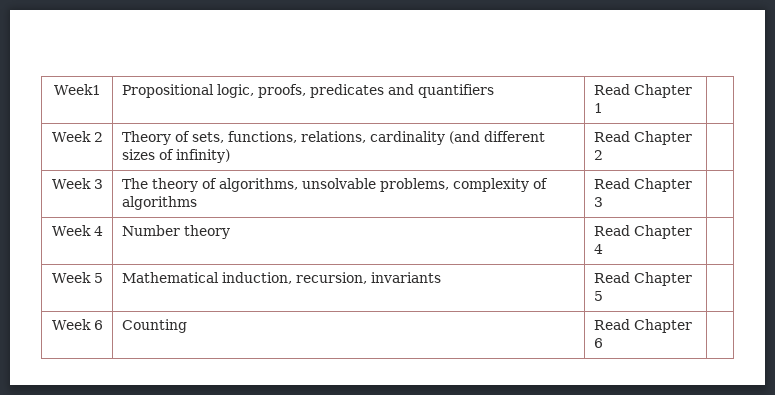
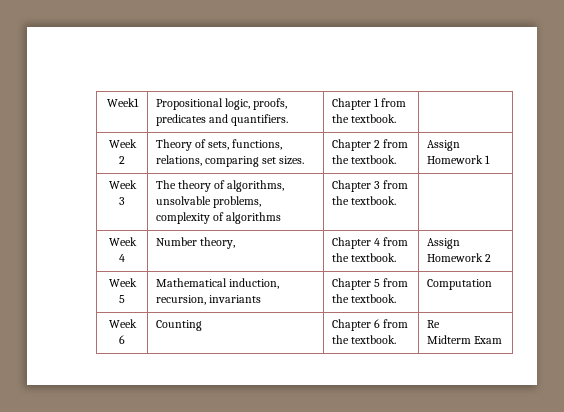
[417,84,494,98] [593,84,630,95] quantifiers | Read -> [230,114,288,126] quantifiers. |
(603, 108) none -> [380,98,406,107] [331,114,396,123] from the textbook.
[369,131,545,145] [121,149,230,163] [593,131,692,145] [593,150,603,160] cardinality (and different sizes of infinity) | Read Chapter 2 | -> [204,156,305,167] [331,139,408,151] [331,155,396,164] [426,140,460,151] [426,155,490,164] comparing set sizes. | Chapter 2 from the textbook. | Assign Homework 1
[593,178,630,189] Read -> (281, 218) none
(603, 202) none -> [382,180,408,189] [331,196,396,205] from the textbook.
[183,225,230,239] [593,225,630,236] theory | Read -> [199,237,235,249] theory, |
(603, 249) | -> [382,237,408,246] [331,253,396,262] [426,238,460,249] [426,253,491,262] from the textbook. | Assign Homework 2
[593,272,630,283] Read -> (261, 299) none
(603, 296) | -> [382,278,408,287] [331,294,396,303] [426,279,492,290] from the textbook. | Computation
[593,319,630,330] Read -> (202, 325) none
(603, 343) | -> [382,319,408,328] [331,335,396,344] [426,320,440,328] [426,335,502,344] from the textbook. | Re // Midterm Exam

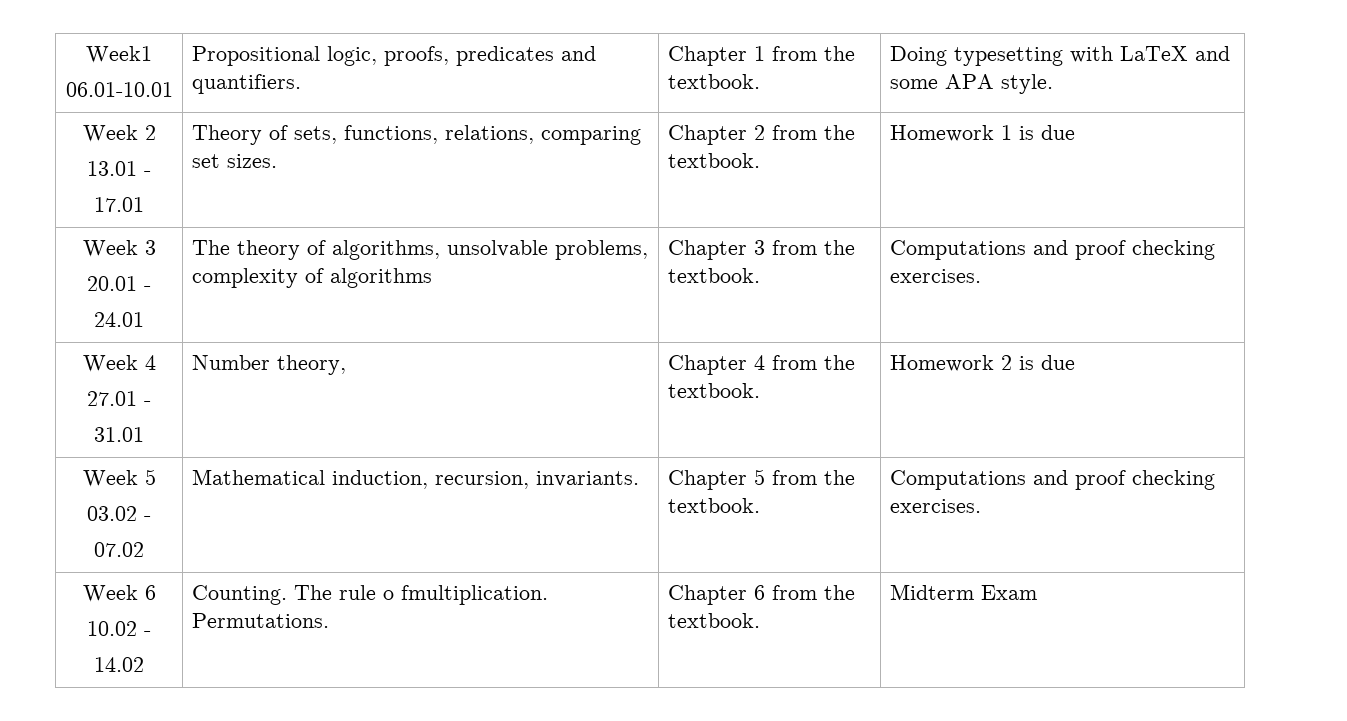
(139, 102) none -> [65,82,173,97] // 06.01-10.01
(396, 118) none -> [889,46,1230,66] [889,74,1053,94] Doing typesetting with LaTeX and some APA style.
(125, 160) none -> [87,161,151,176] [94,197,144,212] // 13.01 - // 17.01
[426,140,460,151] Assign -> (760, 160) none
(490, 159) none -> [1018,125,1075,140] is due
(125, 201) none -> [87,276,151,291] [94,312,144,327] // 20.01 - // 24.01
(396, 200) none -> [889,240,1215,260] [889,269,981,283] Computations and proof checking exercises.
(125, 258) none -> [87,391,151,406] [94,427,144,442] // 27.01 - // 31.01
[426,238,460,249] Assign -> (760, 390) none
(491, 258) none -> [1018,355,1075,370] is due
(125, 299) none -> [87,506,151,521] [94,542,144,557] // 03.02 - // 07.02
[208,295,261,303] invariants -> [535,471,639,487] invariants.
[426,279,492,290] [108,319,137,328] [119,335,125,344] [155,320,202,331] Computation // Week 6 | Counting -> [889,470,1215,490] [889,499,981,513] [82,585,156,602] [87,621,151,636] [94,657,144,672] [191,585,548,605] [191,613,329,628] Computations and proof checking exercises. // Week 6 // 10.02 - // 14.02 | Counting. The rule o fmultiplication. Permutations.
[426,320,440,328] Re // -> (760, 620) none

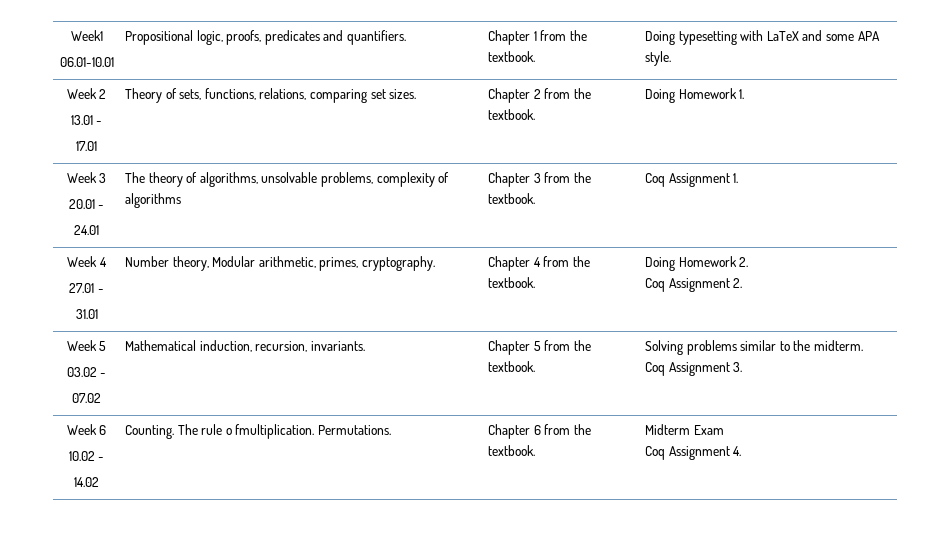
[889,125,1075,142] Homework 1 is due -> [644,88,745,103] Doing Homework 1.
[889,240,1215,260] [889,269,981,283] Computations and proof checking exercises. -> [644,173,739,187] Coq Assignment 1.
(346, 365) none -> [212,256,436,271] Modular arithmetic, primes, cryptography.
[889,355,1075,372] Homework 2 is due -> [644,256,749,271] [644,278,743,292] Doing Homework 2. // Coq Assignment 2.
[889,470,1215,490] [889,499,981,513] Computations and proof checking exercises. -> [644,340,864,355] [644,362,743,376] Solving problems similar to the midterm. // Coq Assignment 3.
(1037, 592) none -> [644,446,742,460] // Coq Assignment 4.

